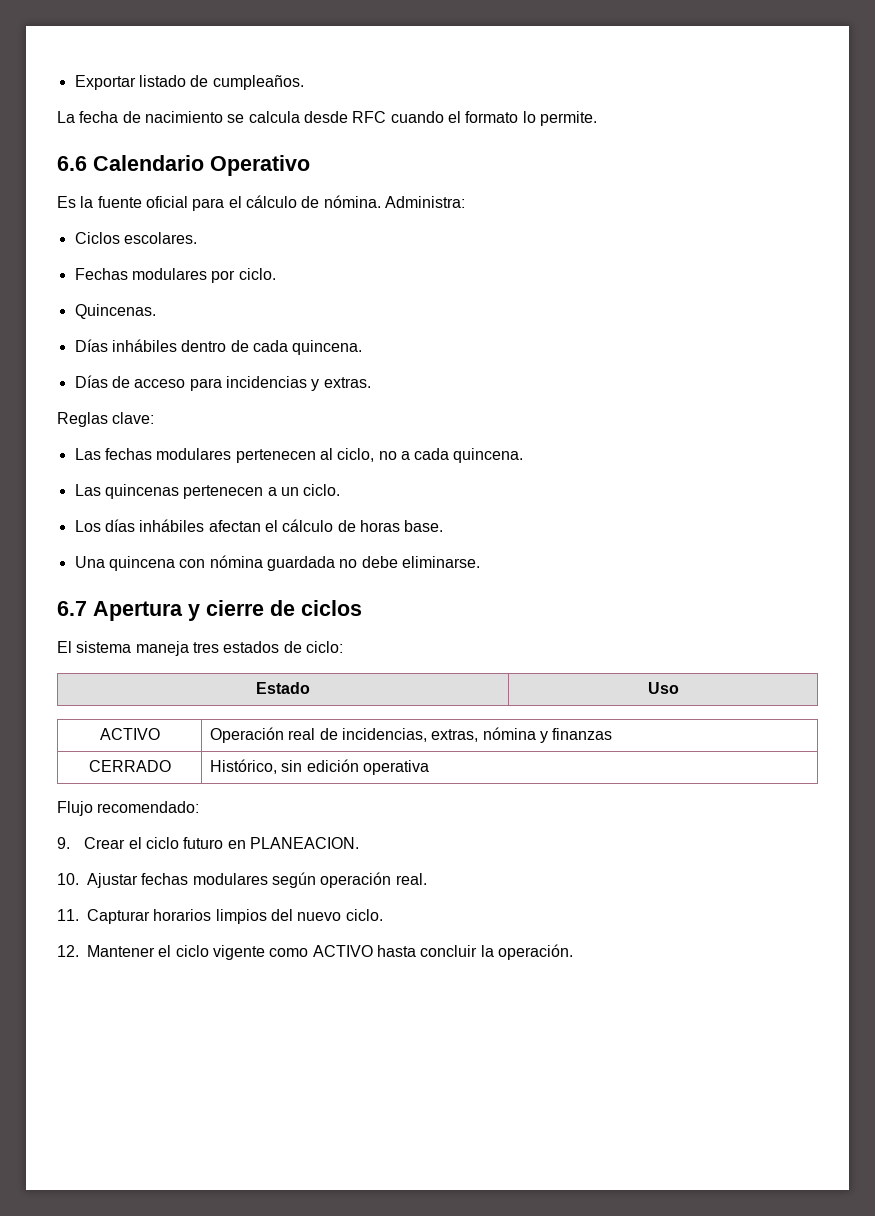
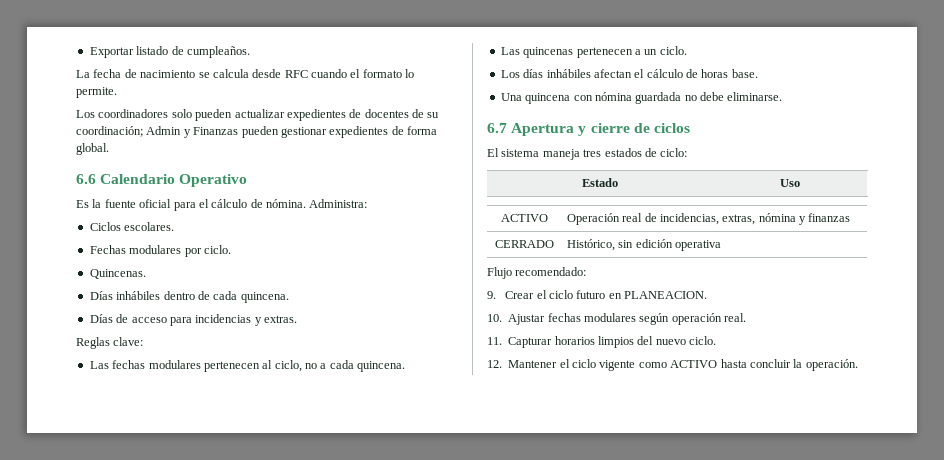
(597, 118) none -> [76,109,440,121] [76,126,437,138] [76,143,109,155] // Los coordinadores solo pueden actualizar expedientes de docentes de su coordinación; Admin y Finanzas pueden gestionar expedientes de forma global.

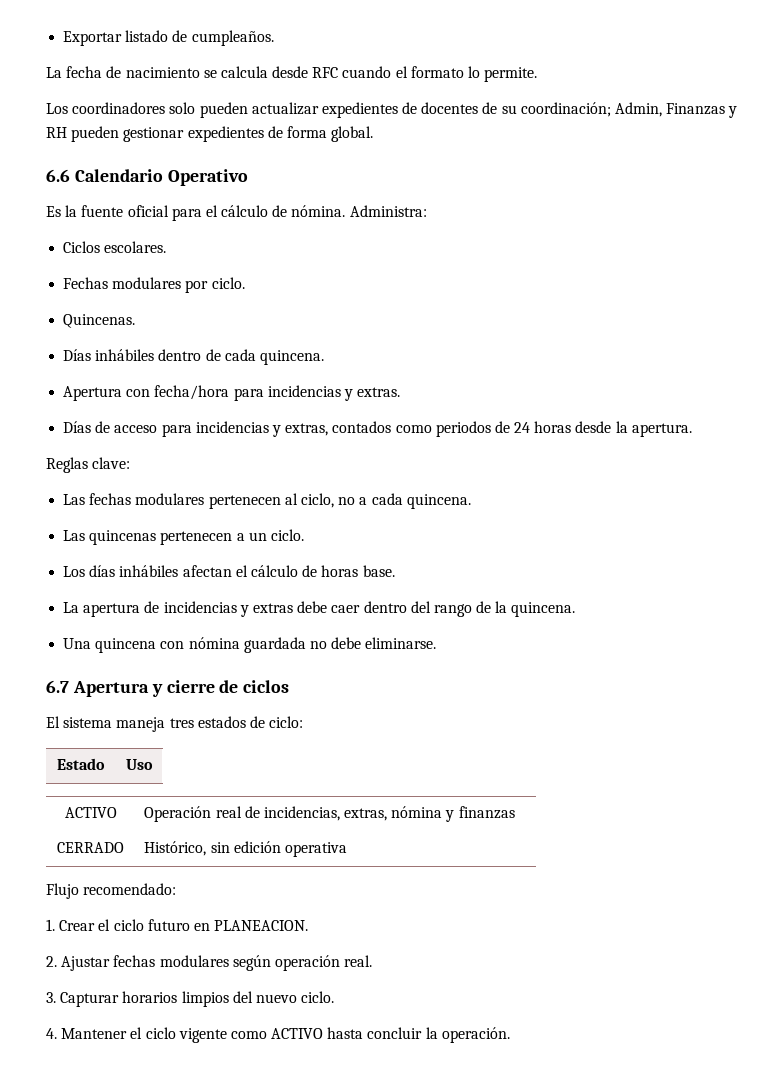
[146,126,239,138] Admin y Finanzas -> [615,102,738,118] [46,127,67,138] Admin, Finanzas y RH
(289, 297) none -> [63,385,401,401] // Apertura con fecha/hora para incidencias y extras.
[264,315,297,323] extras. -> [285,421,692,437] extras, contados como periodos de 24 horas desde la apertura.
(758, 73) none -> [63,601,576,617] // La apertura de incidencias y extras debe caer dentro del rango de la quincena.
[487,291,496,299] 9. -> [46,919,55,931] 1.
[487,314,502,322] 10. -> [46,956,57,967] 2.
[487,337,502,345] 11. -> [46,992,56,1003] 3.
[487,360,502,368] 12. -> [46,1028,57,1039] 4.

